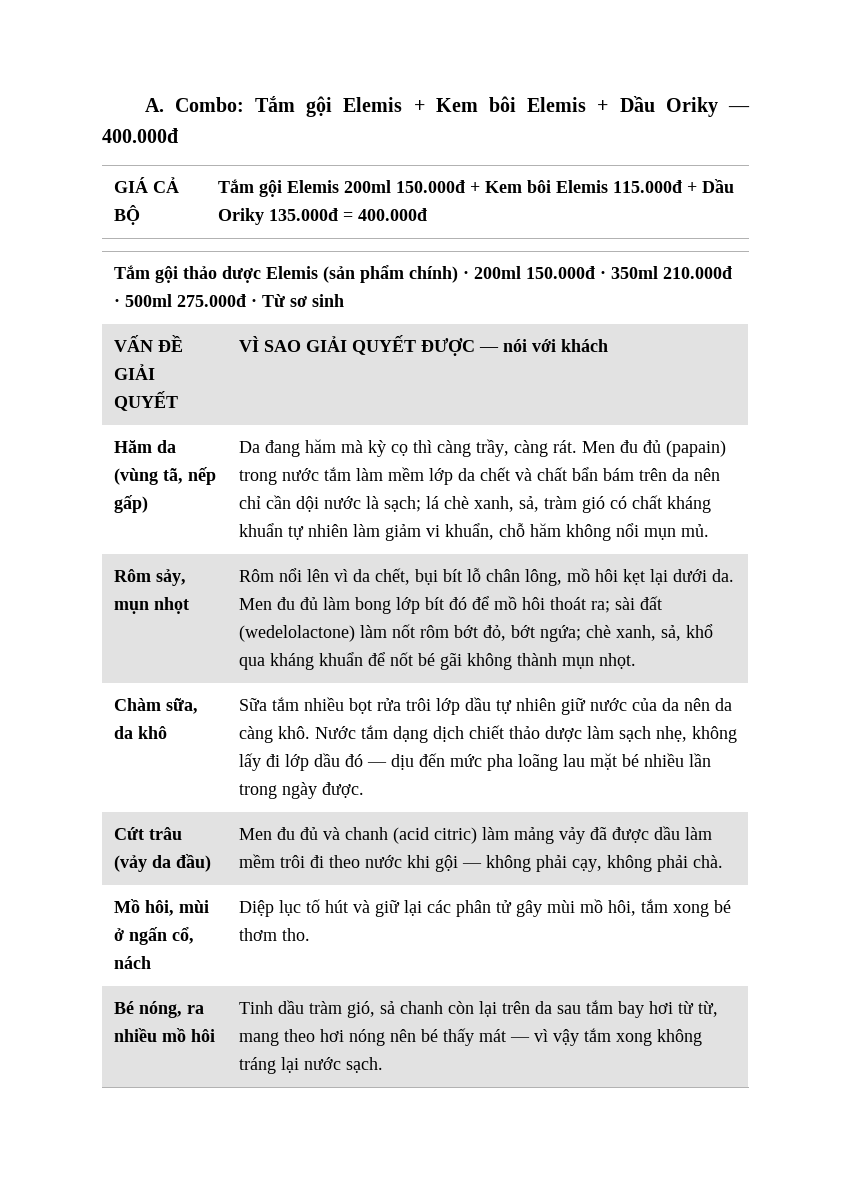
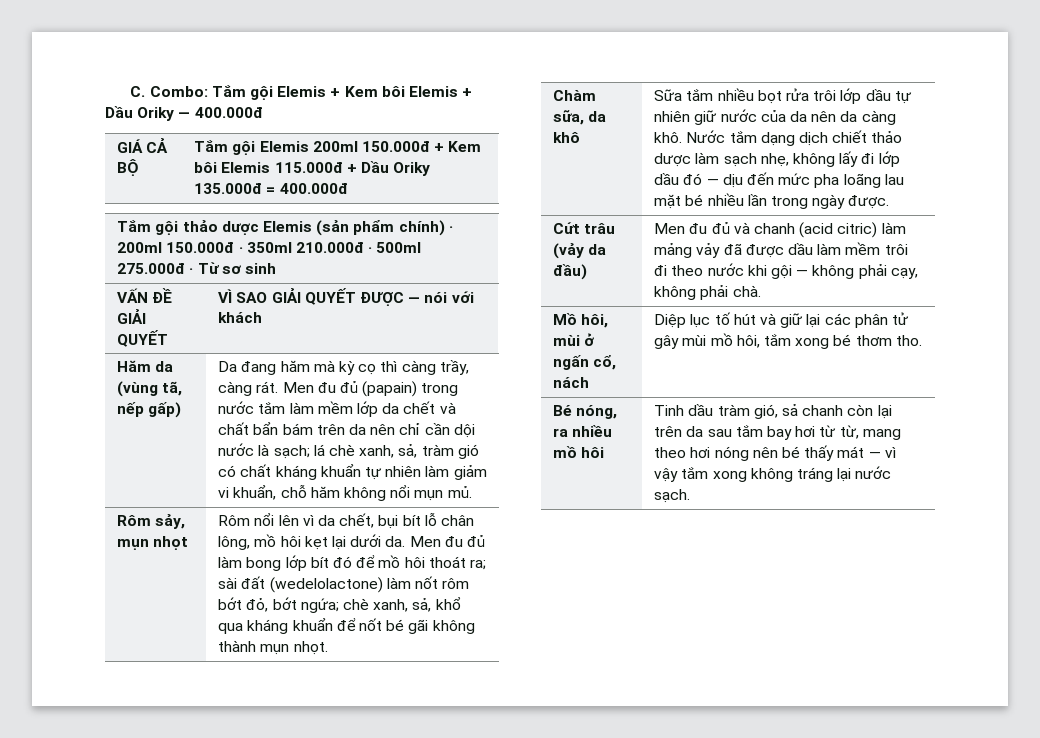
[144,98,164,112] A. -> [130,86,146,97] C.

